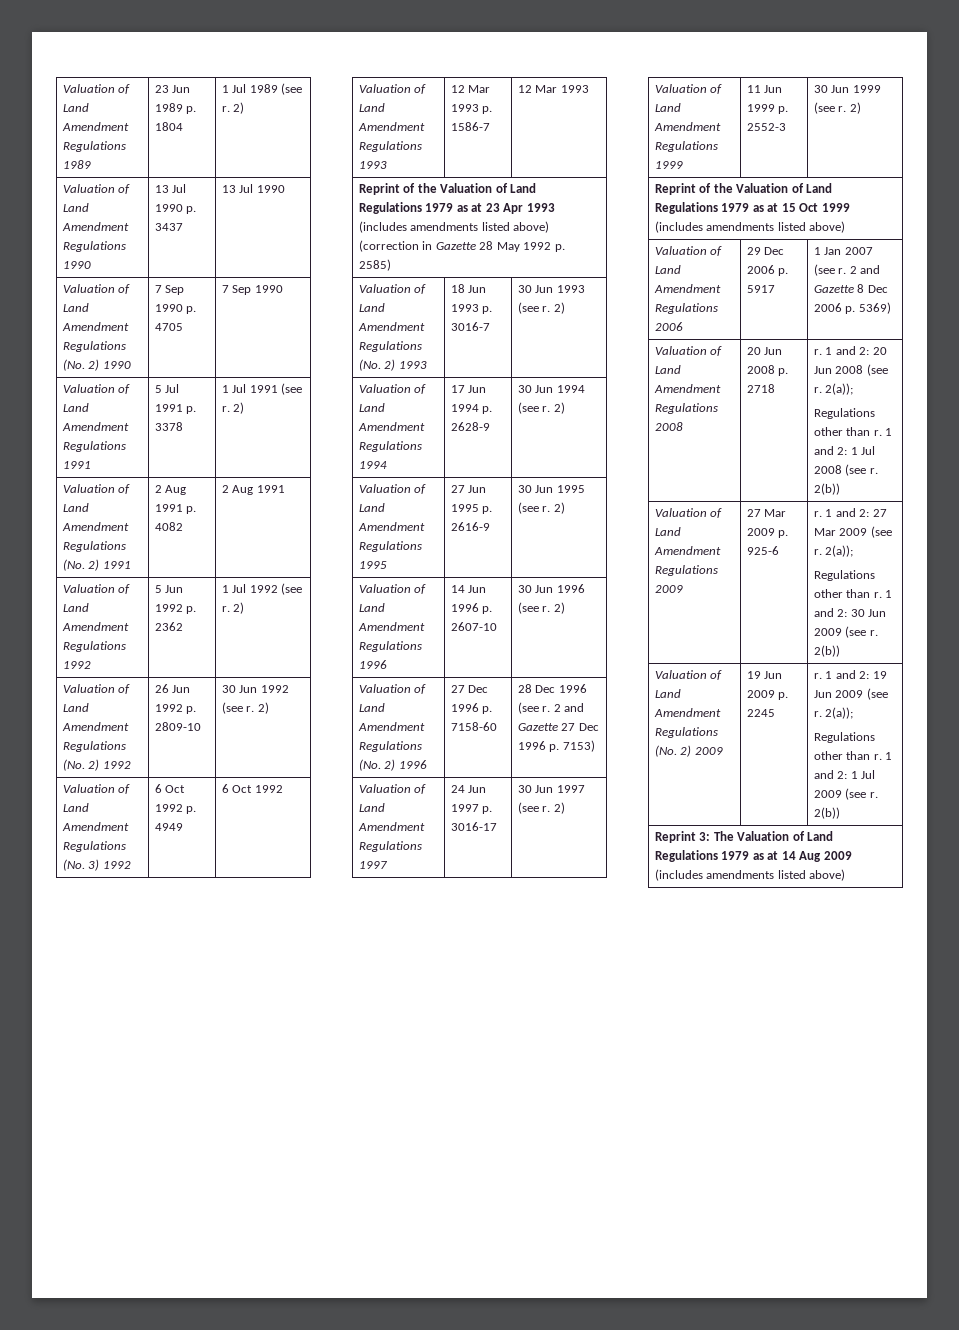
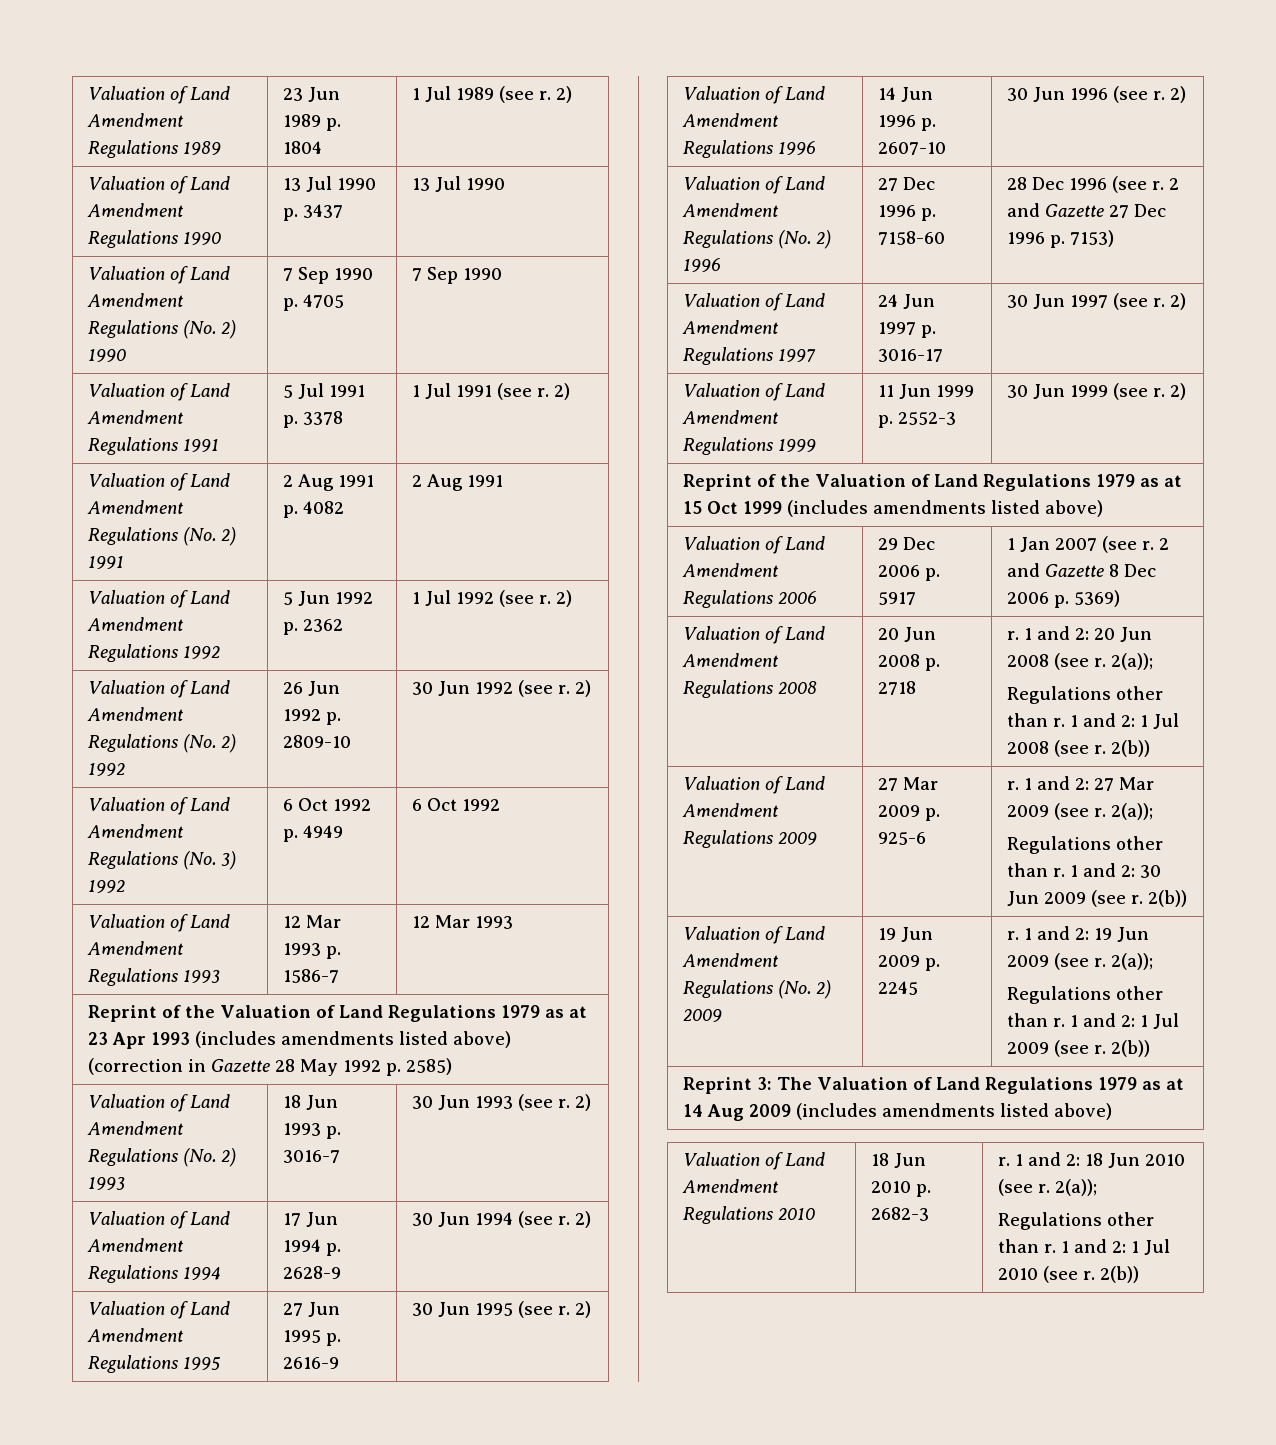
(846, 875) none -> [683,1152,826,1170] [682,1179,780,1193] [683,1206,816,1224] [871,1153,927,1168] [871,1181,932,1197] [871,1207,930,1221] [998,1152,1186,1168] [998,1179,1098,1196] [998,1212,1155,1230] [998,1239,1171,1255] [998,1266,1140,1283] // Valuation of Land Amendment Regulations 2010 | 18 Jun 2010 p. 2682-3 | r. 1 and 2: 18 Jun 2010 (see r. 2(a)); // Regulations other than r. 1 and 2: 1 Jul 2010 (see r. 2(b))

